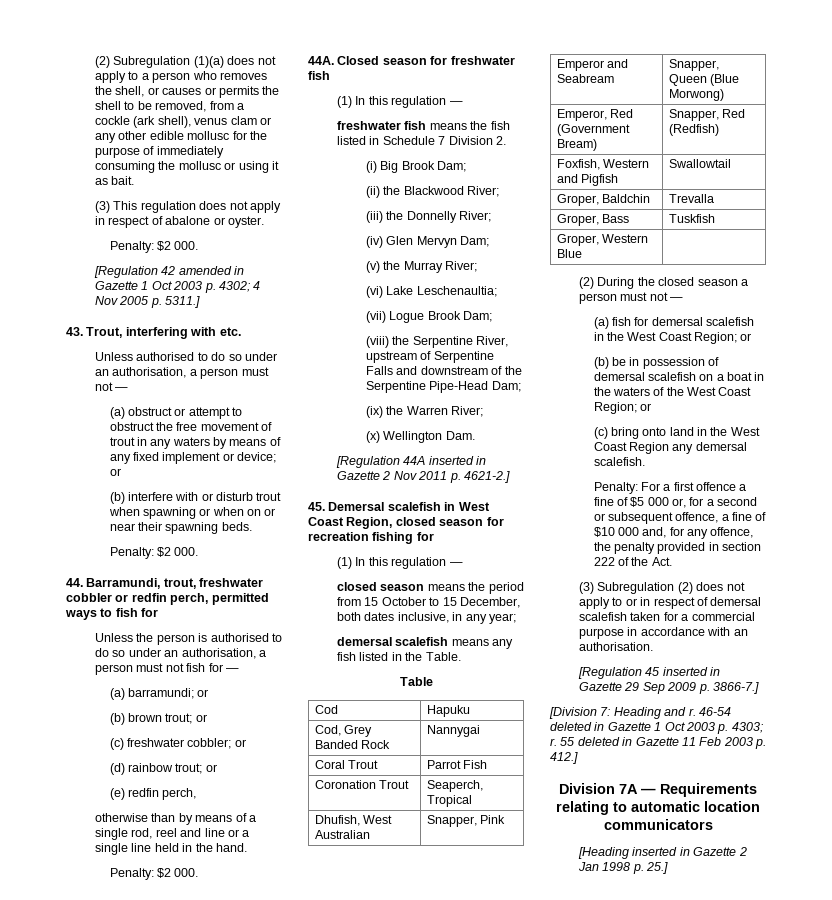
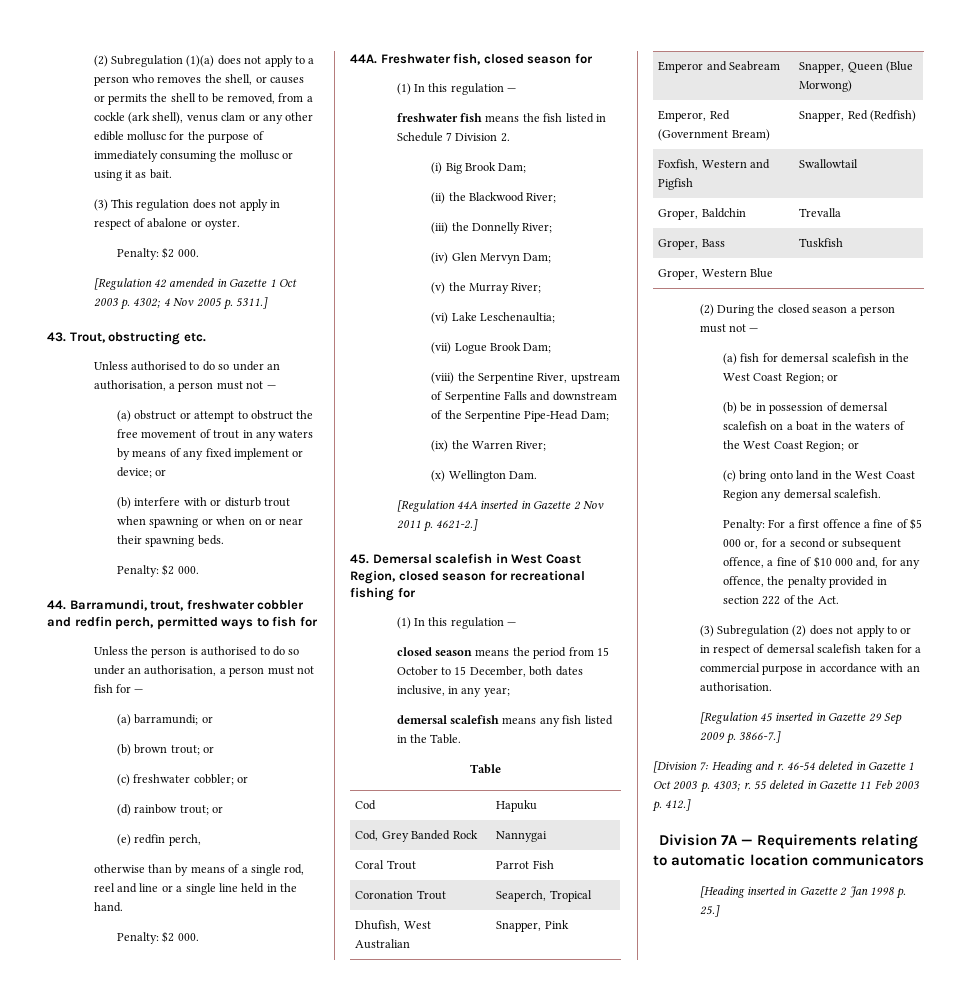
[125,327,217,339] interfering with -> [108,331,181,345] obstructing
[115,594,129,602] or -> [47,617,71,627] and
[337,56,515,65] [308,71,330,80] Closed season for freshwater fish -> [380,53,593,65] Freshwater fish, closed season for
[308,532,369,541] recreation -> [510,570,586,581] recreational

